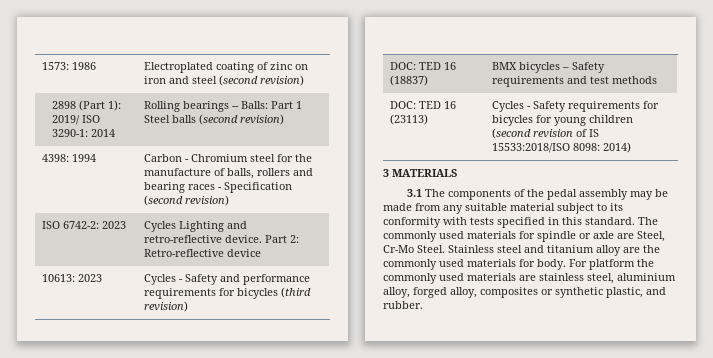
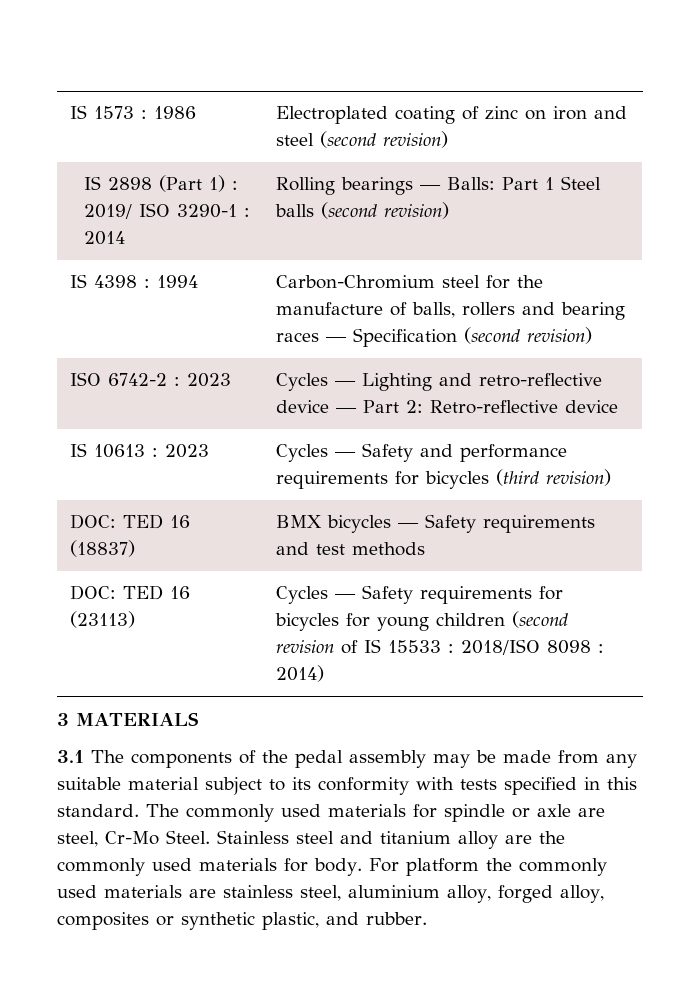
[42,62,70,70] 1573: -> [69,105,147,119] IS 1573 :
(305, 80) none -> [84,176,102,190] IS
[108,100,122,111] [52,115,101,125] [52,129,89,137] 1): 2019/ ISO 3290-1: -> [209,175,239,192] [84,203,251,219] 1) : 2019/ ISO 3290-1 :
[232,106,240,109] -- -> [419,185,441,190] —
[42,154,97,162] [144,154,249,162] 4398: 1994 | Carbon - Chromium -> [69,274,198,288] [275,275,435,289] IS 4398 : 1994 | Carbon-Chromium
[218,187,223,190] - -> [325,337,347,342] —
[63,221,127,229] [144,221,177,232] 6742-2: 2023 | Cycles -> [107,373,231,387] [275,373,356,391] 6742-2 : 2023 | Cycles —
[225,235,263,243] device. -> [275,400,357,413] device —
[42,274,103,282] [144,274,184,285] 10613: 2023 | Cycles - -> [69,443,209,458] [275,444,356,462] IS 10613 : 2023 | Cycles —
[562,67,570,70] – -> [397,523,419,528] —
[527,106,532,109] - -> [334,594,356,599] —
[492,143,601,153] 15533:2018/ISO 8098: -> [387,639,604,655] 15533 : 2018/ISO 8098 :
[637,231,665,242] Steel, -> [57,831,98,847] steel,

